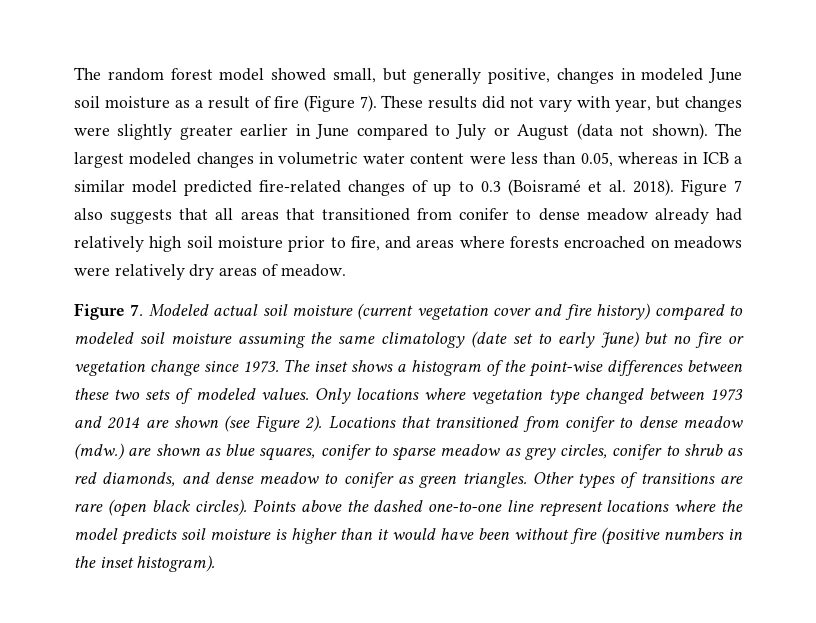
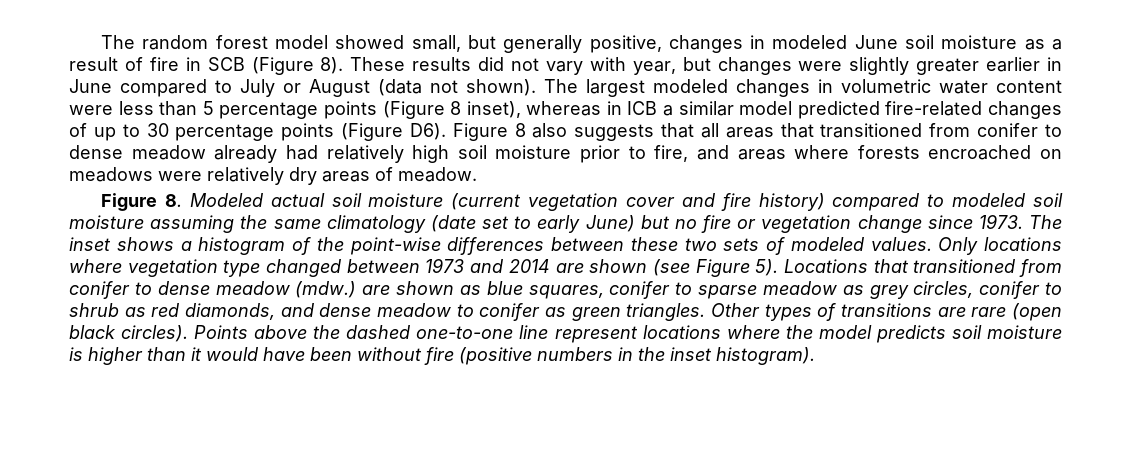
[303,95,377,112] (Figure 7). -> [185,57,344,75] in SCB (Figure 8).
[580,152,613,167] 0.05, -> [202,101,521,119] 5 percentage points (Figure 8 inset),
[480,179,742,196] 0.3 (Boisramé et al. 2018). Figure 7 -> [146,123,526,141] 30 percentage points (Figure D6). Figure 8
[130,304,144,316] 7. -> [164,194,182,207] 8.
[305,415,323,432] 2). -> [755,259,779,276] 5).

